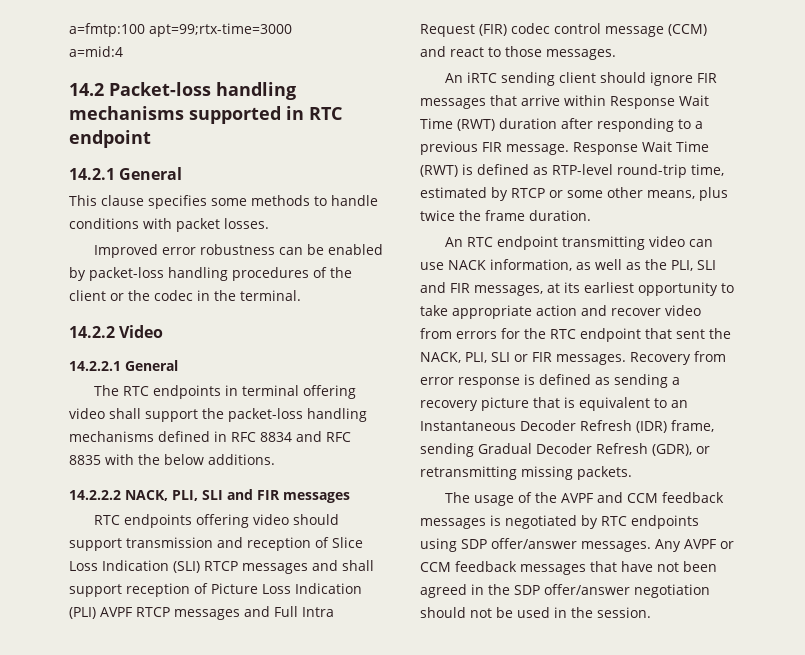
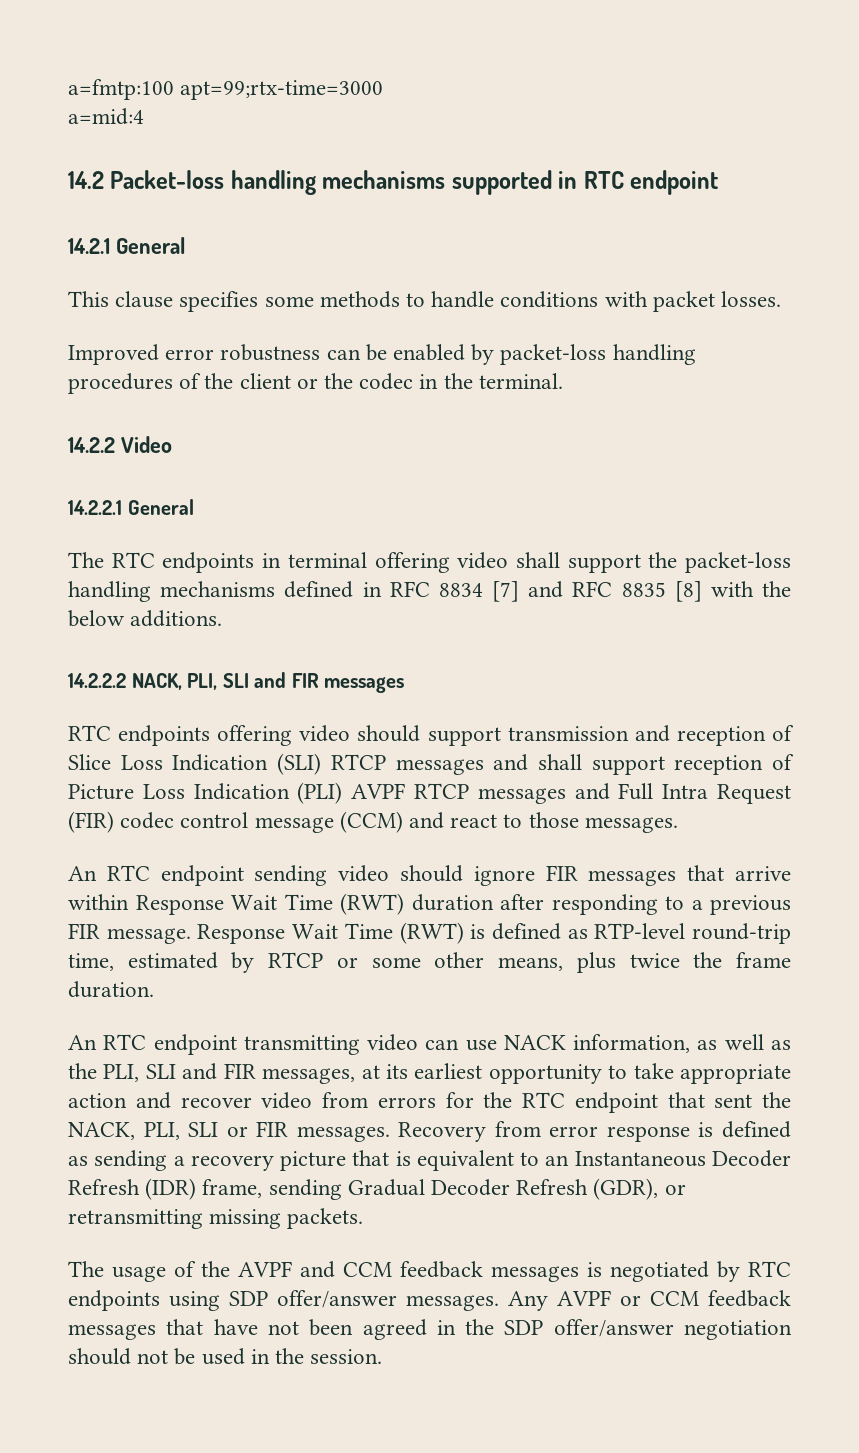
(292, 437) none -> [492,581,520,602] [7]
(101, 460) none -> [674,581,702,602] [8]
[466,72,596,86] iRTC sending client -> [106,865,390,886] RTC endpoint sending video

